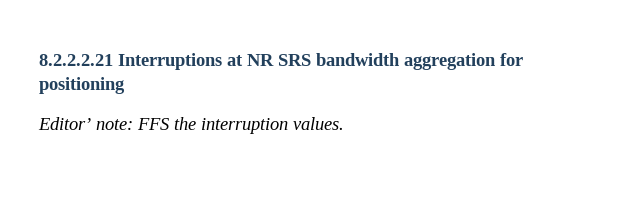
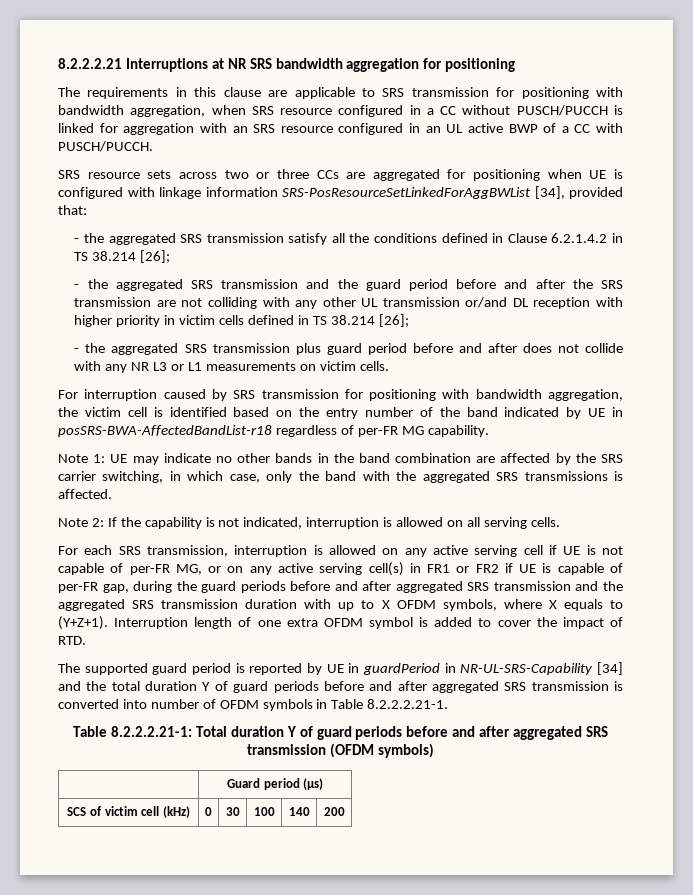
[38,117,344,134] Editor’ note: FFS the interruption values. -> [58,87,623,99] [58,105,623,117] [58,123,623,135] [58,141,153,152] [58,169,623,181] [58,186,623,199] [58,205,87,215] [74,233,623,245] [74,250,171,263] [74,279,624,291] [74,297,623,309] [74,314,409,327] [74,343,623,355] [74,361,389,373] [58,389,624,401] [58,407,623,419] [58,425,489,437] [58,453,623,465] [58,471,623,483] [58,489,112,499] [58,517,560,529] [58,545,623,557] [58,562,623,576] [58,581,624,593] [58,599,624,611] [58,616,624,630] [58,636,86,645] [58,662,623,675] [58,681,624,693] [58,699,449,711] [73,726,608,740] [247,743,434,758] [226,778,324,790] [67,806,190,818] [205,807,212,816] [225,807,240,816] [253,807,275,816] [288,807,310,816] [323,807,345,816] The requirements in this clause are applicable to SRS transmission for positioning with bandwidth aggregation, when SRS resource configured in a CC without PUSCH/PUCCH is linked for aggregation with an SRS resource configured in an UL active BWP of a CC with PUSCH/PUCCH. // SRS resource sets across two or three CCs are aggregated for positioning when UE is configured with linkage information SRS-PosResourceSetLinkedForAggBWList [34], provided that: // - the aggregated SRS transmission satisfy all the conditions defined in Clause 6.2.1.4.2 in TS 38.214 [26]; // - the aggregated SRS transmission and the guard period before and after the SRS transmission are not colliding with any other UL transmission or/and DL reception with higher priority in victim cells defined in TS 38.214 [26]; // - the aggregated SRS transmission plus guard period before and after does not collide with any NR L3 or L1 measurements on victim cells. // For interruption caused by SRS transmission for positioning with bandwidth aggregation, the victim cell is identified based on the entry number of the band indicated by UE in posSRS-BWA-AffectedBandList-r18 regardless of per-FR MG capability. // Note 1: UE may indicate no other bands in the band combination are affected by the SRS carrier switching, in which case, only the band with the aggregated SRS transmissions is affected. // Note 2: If the capability is not indicated, interruption is allowed on all serving cells. // For each SRS transmission, interruption is allowed on any active serving cell if UE is not capable of per-FR MG, or on any active serving cell(s) in FR1 or FR2 if UE is capable of per-FR gap, during the guard periods before and after aggregated SRS transmission and the aggregated SRS transmission duration with up to X OFDM symbols, where X equals to (Y+Z+1). Interruption length of one extra OFDM symbol is added to cover the impact of RTD. // The supported guard period is reported by UE in guardPeriod in NR-UL-SRS-Capability [34] and the total duration Y of guard periods before and after aggregated SRS transmission is converted into number of OFDM symbols in Table 8.2.2.2.21-1. // Table 8.2.2.2.21-1: Total duration Y of guard periods before and after aggregated SRS transmission (OFDM symbols) // | Guard period (μs) // SCS of victim cell (kHz) | 0 | 30 | 100 | 140 | 200

